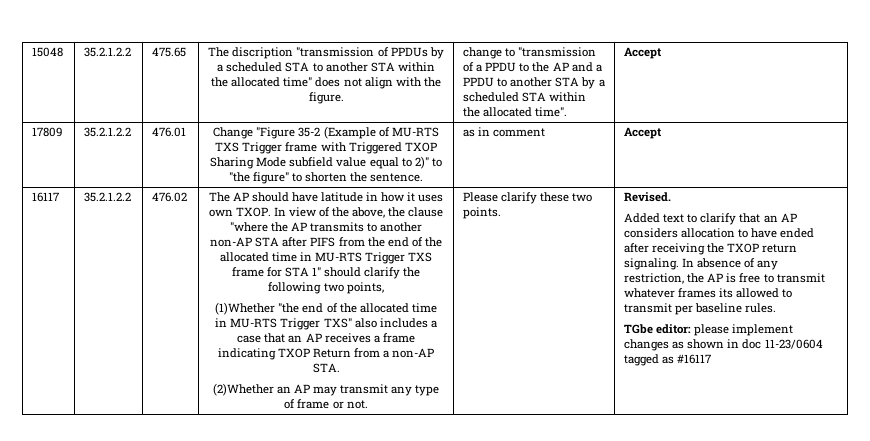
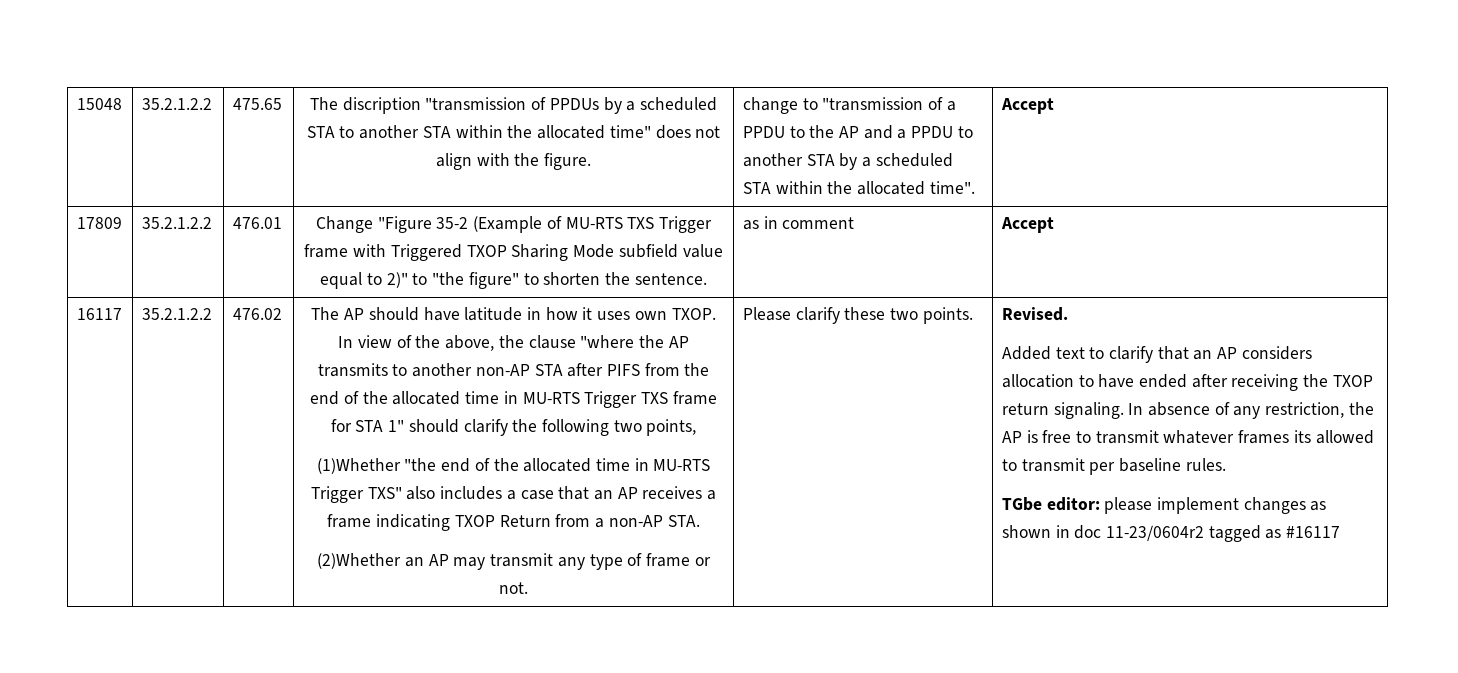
[764,339,823,349] 11-23/0604 -> [1106,525,1205,541] 11-23/0604r2

